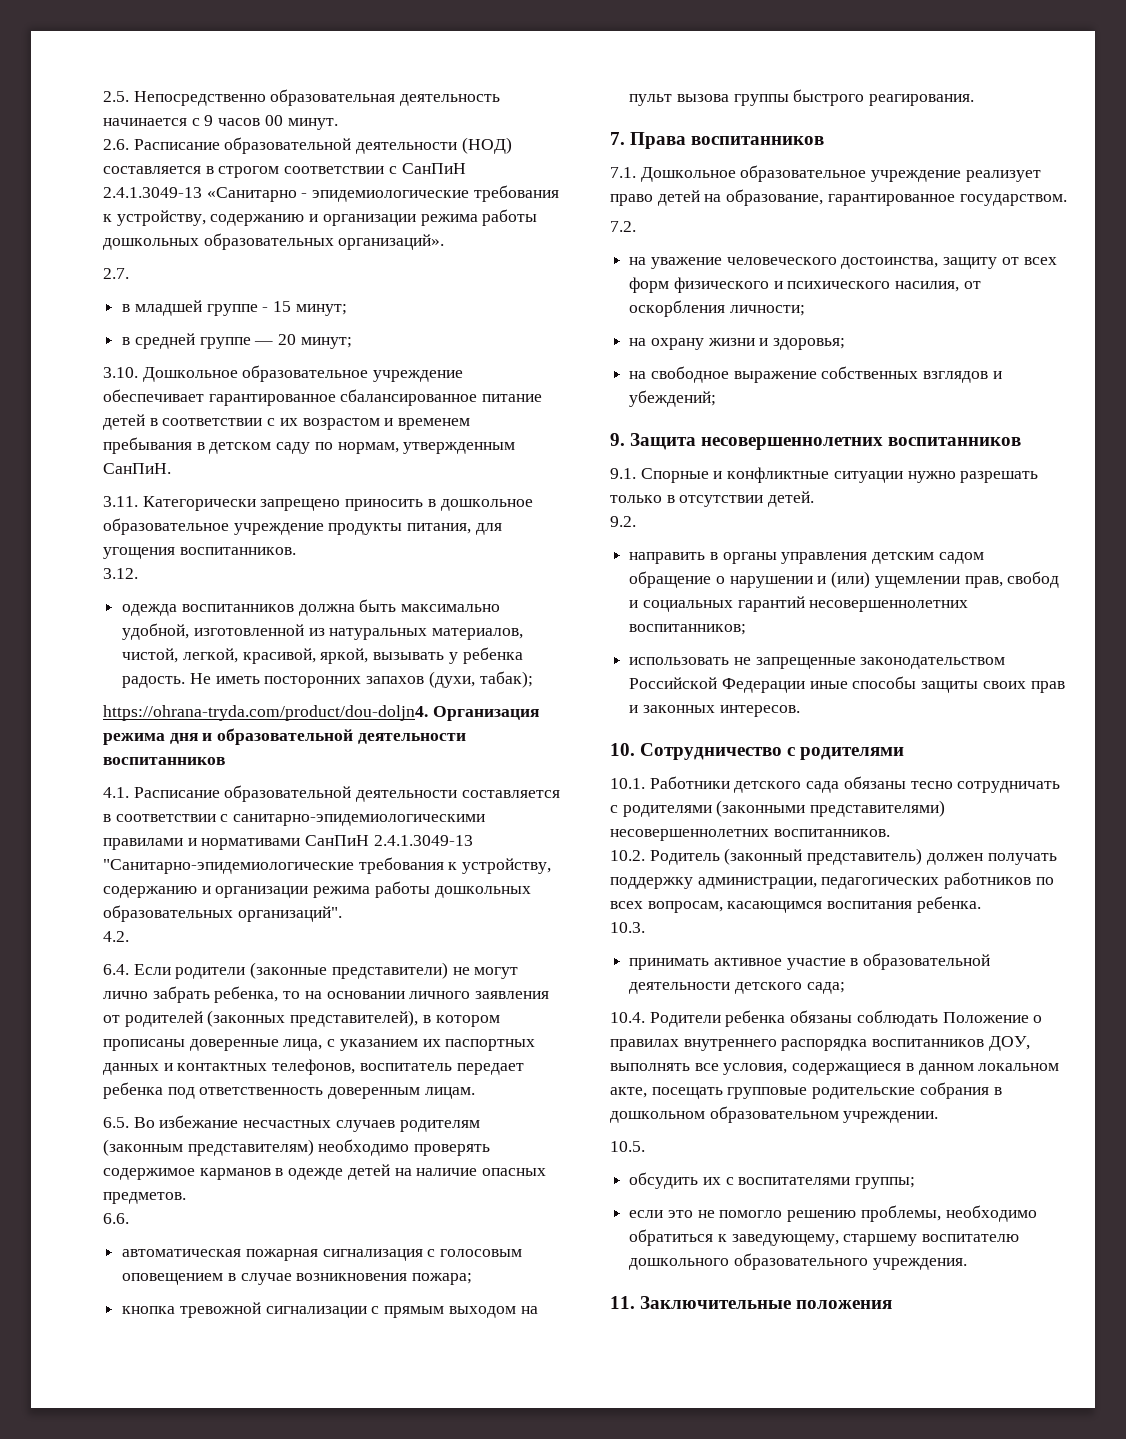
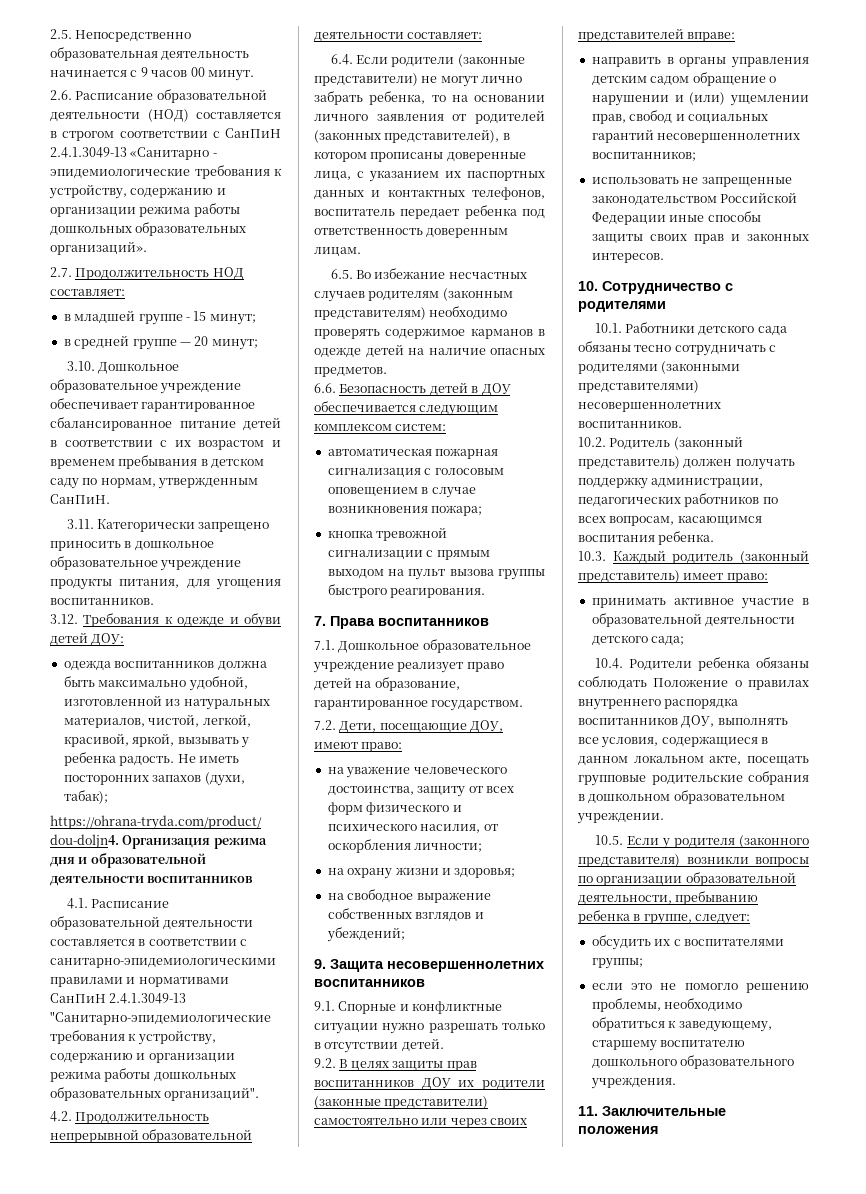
(129, 273) none -> [75,267,244,280] [50,289,125,296] Продолжительность НОД составляет:
(138, 573) none -> [83,613,281,628] [50,632,125,646] Требования к одежде и обуви детей ДОУ:
(129, 936) none -> [75,1112,210,1124] [50,1129,253,1143] [314,32,483,42] Продолжительность непрерывной образовательной деятельности составляет:
(129, 1218) none -> [339,382,511,396] [314,401,499,416] [314,423,447,431] Безопасность детей в ДОУ обеспечивается следующим комплексом систем:
(636, 226) none -> [339,720,504,733] [314,742,403,752] Дети, посещающие ДОУ, имеют право:
(636, 521) none -> [339,1059,477,1071] [314,1077,545,1090] [314,1096,489,1109] [314,1118,528,1128] [578,28,736,42] В целях защиты прав воспитанников ДОУ их родители (законные представители) самостоятельно или через своих представителей вправе:
(645, 927) none -> [612,550,809,564] [578,570,768,583] Каждый родитель (законный представитель) имеет право:
(645, 1146) none -> [626,835,809,849] [578,854,809,867] [578,872,796,886] [578,891,759,905] [578,910,751,925] Если у родителя (законного представителя) возникли вопросы по организации образовательной деятельности, пребыванию ребенка в группе, следует:

